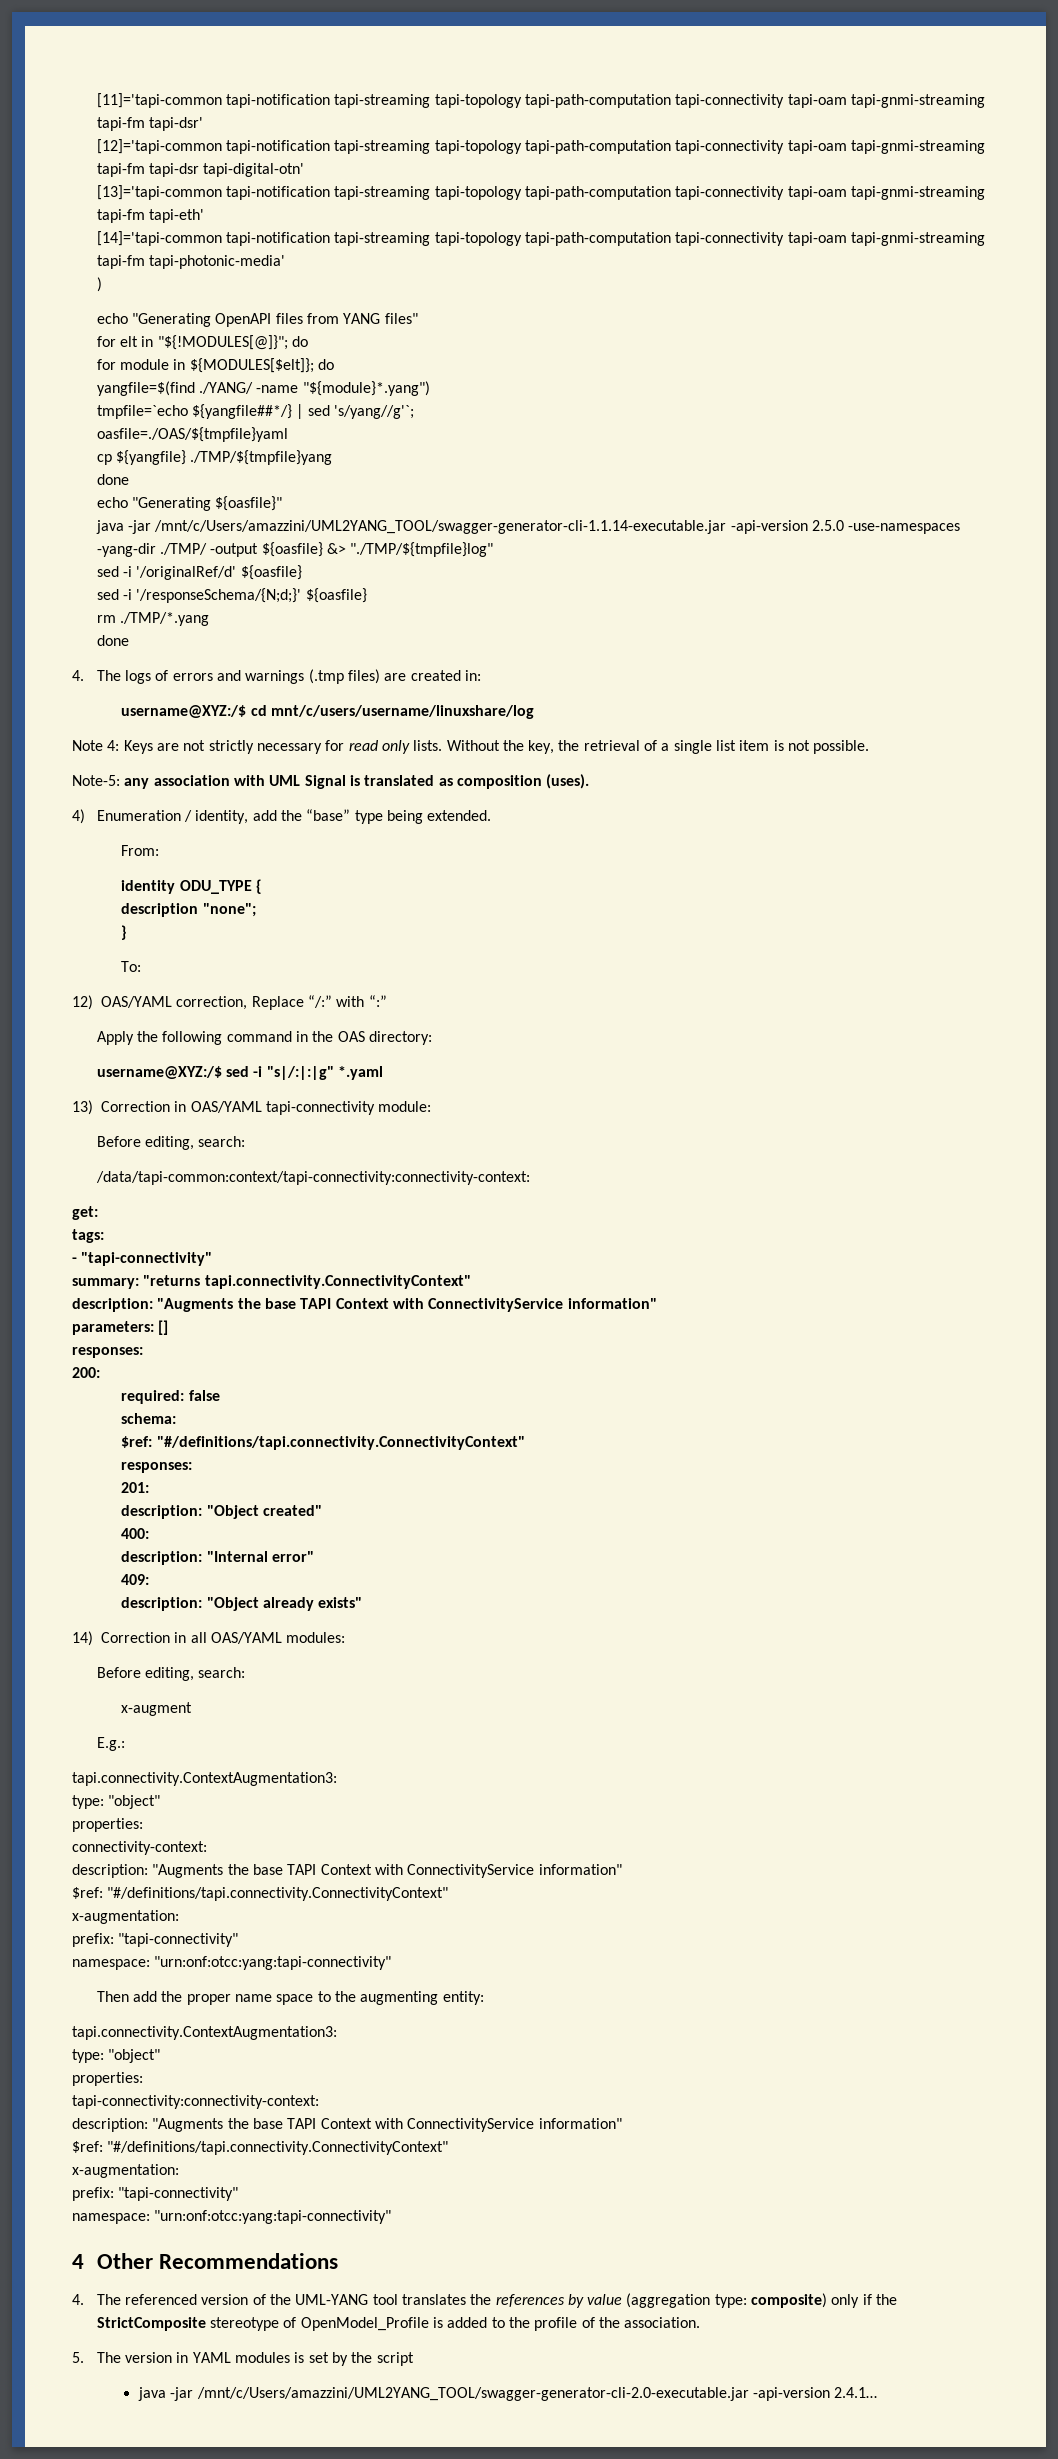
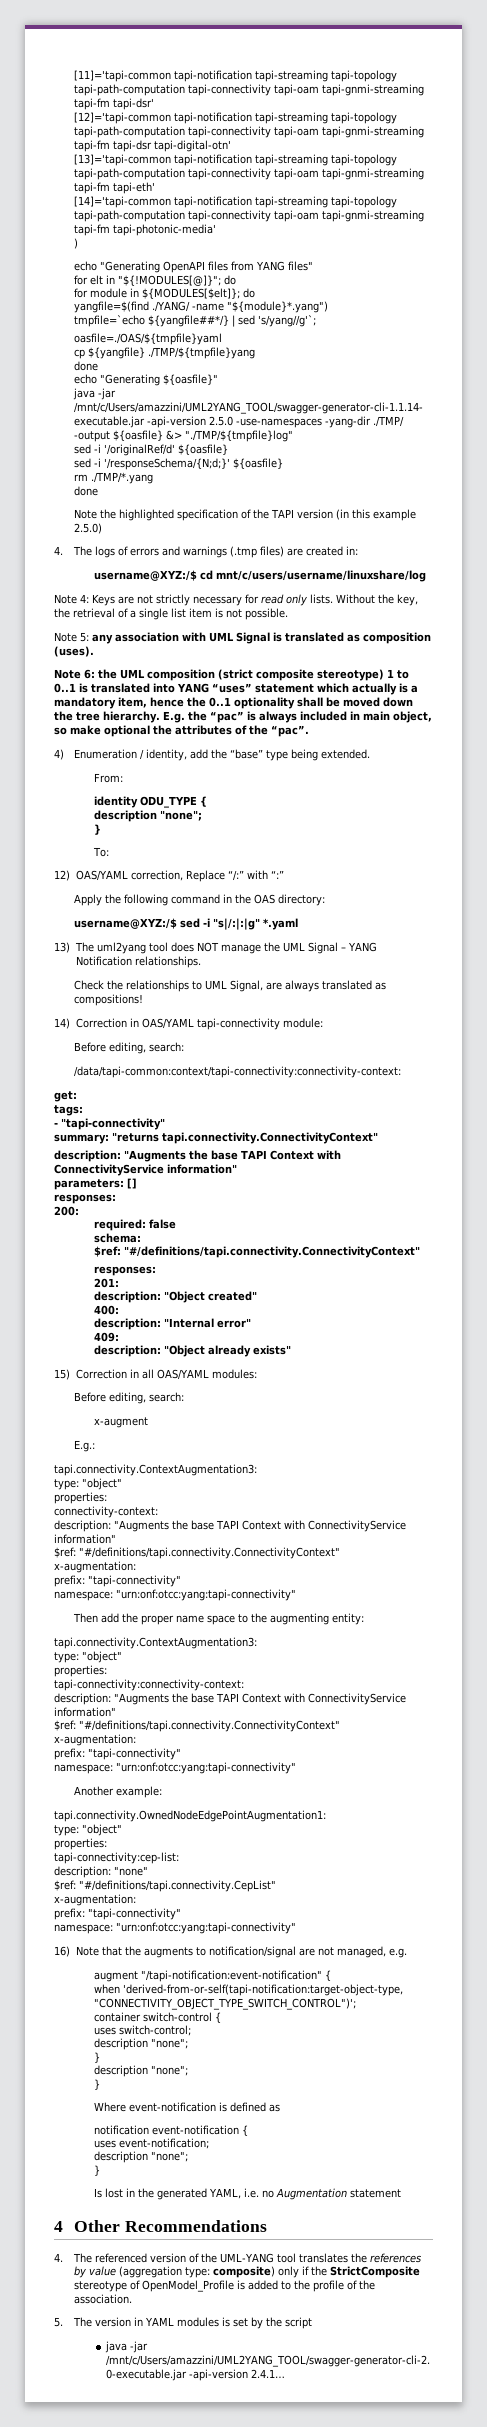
(129, 640) none -> [74,509,417,521] [74,523,103,534] // Note the highlighted specification of the TAPI version (in this example 2.5.0)
[72,775,120,786] Note-5: -> [54,632,89,642] Note 5:
(590, 781) none -> [54,669,409,681] [54,683,418,695] [54,697,413,709] [54,711,432,723] [54,725,309,737] // Note 6: the UML composition (strict composite stereotype) 1 to 0..1 is translated into YANG “uses” statement which actually is a mandatory item, hence the 0..1 optionality shall be moved down the tree hierarchy. E.g. the “pac” is always included in main object, so make optional the attributes of the “pac”.
(93, 1107) none -> [74,942,377,954] [75,956,201,968] [74,980,387,992] [74,994,144,1006] [54,1018,70,1029] The uml2yang tool does NOT manage the UML Signal – YANG Notification relationships. // Check the relationships to UML Signal, are always translated as compositions! // 14)
[72,1631,93,1646] 14) -> [54,1369,70,1380] 15)
(392, 2217) none -> [74,1786,163,1798] [54,1810,326,1822] [54,1824,122,1836] [54,1838,107,1850] [54,1852,179,1864] [54,1866,148,1878] [54,1880,276,1892] [54,1894,136,1906] [54,1908,181,1920] [54,1922,296,1934] [54,1946,407,1958] [94,1970,332,1982] [94,1984,404,1996] [94,1998,357,2010] [94,2012,222,2023] [94,2025,192,2036] [94,2038,189,2050] [94,2052,101,2063] [94,2065,189,2077] [94,2079,101,2090] [94,2102,281,2112] [94,2125,249,2136] [94,2138,210,2149] [94,2151,189,2163] [94,2165,101,2176] [94,2188,402,2200] // Another example: // tapi.connectivity.OwnedNodeEdgePointAugmentation1: // type: "object" // properties: // tapi-connectivity:cep-list: // description: "none" // $ref: "#/definitions/tapi.connectivity.CepList" // x-augmentation: // prefix: "tapi-connectivity" // namespace: "urn:onf:otcc:yang:tapi-connectivity" // 16) Note that the augments to notification/signal are not managed, e.g. // augment "/tapi-notification:event-notification" { // when 'derived-from-or-self(tapi-notification:target-object-type, "CONNECTIVITY_OBJECT_TYPE_SWITCH_CONTROL")'; // container switch-control { // uses switch-control; // description "none"; // } // description "none"; // } // Where event-notification is defined as // notification event-notification { // uses event-notification; // description "none"; // } // Is lost in the generated YAML, i.e. no Augmentation statement

